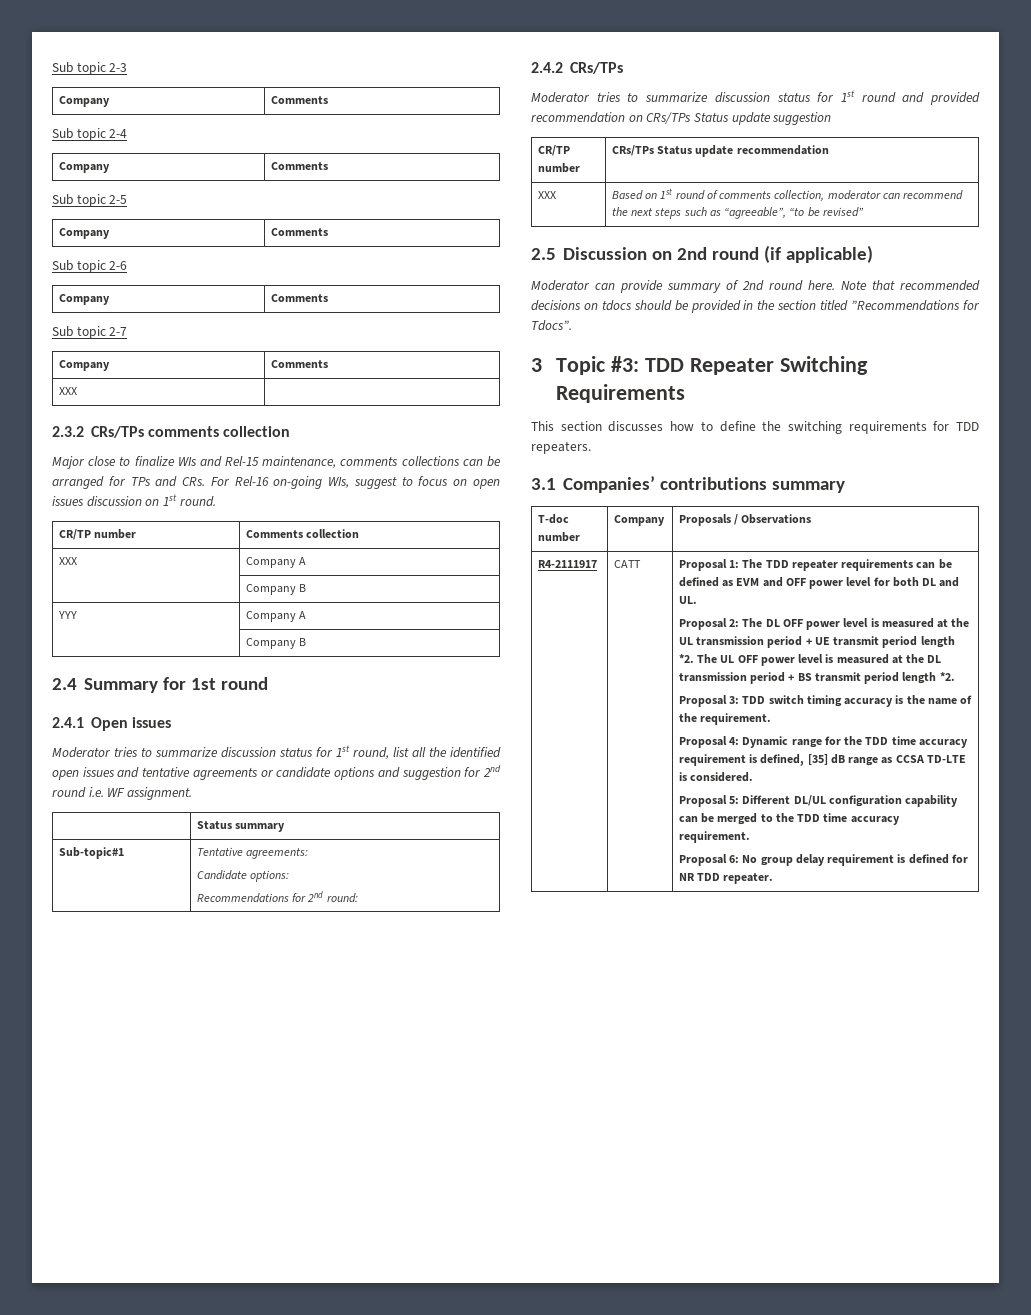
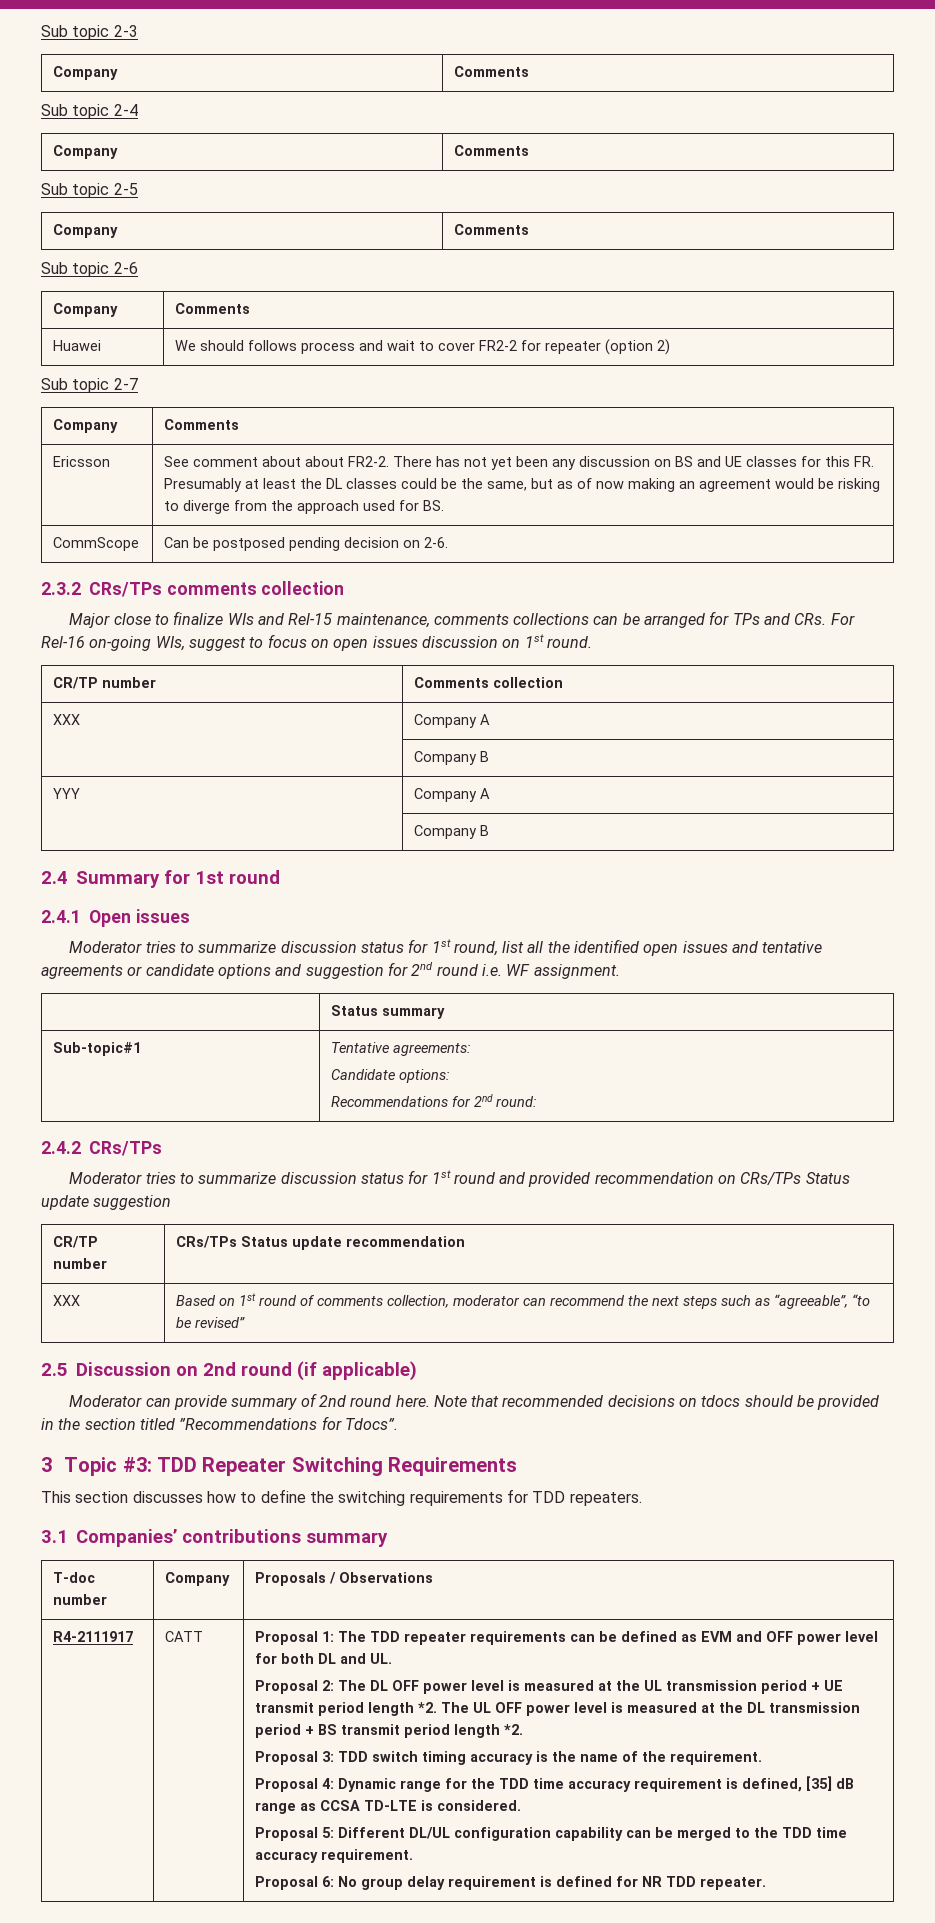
(329, 298) none -> [53,340,102,351] [175,339,671,355] // Huawei | We should follows process and wait to cover FR2-2 for repeater (option 2)
[59,387,78,395] XXX | -> [53,456,111,467] [164,456,875,470] [164,478,881,492] [164,500,445,514] [53,537,140,551] [164,537,449,551] Ericsson | See comment about about FR2-2. There has not yet been any discussion on BS and UE classes for this FR. Presumably at least the DL classes could be the same, but as of now making an agreement would be risking to diverge from the approach used for BS. // CommScope | Can be postposed pending decision on 2-6.

